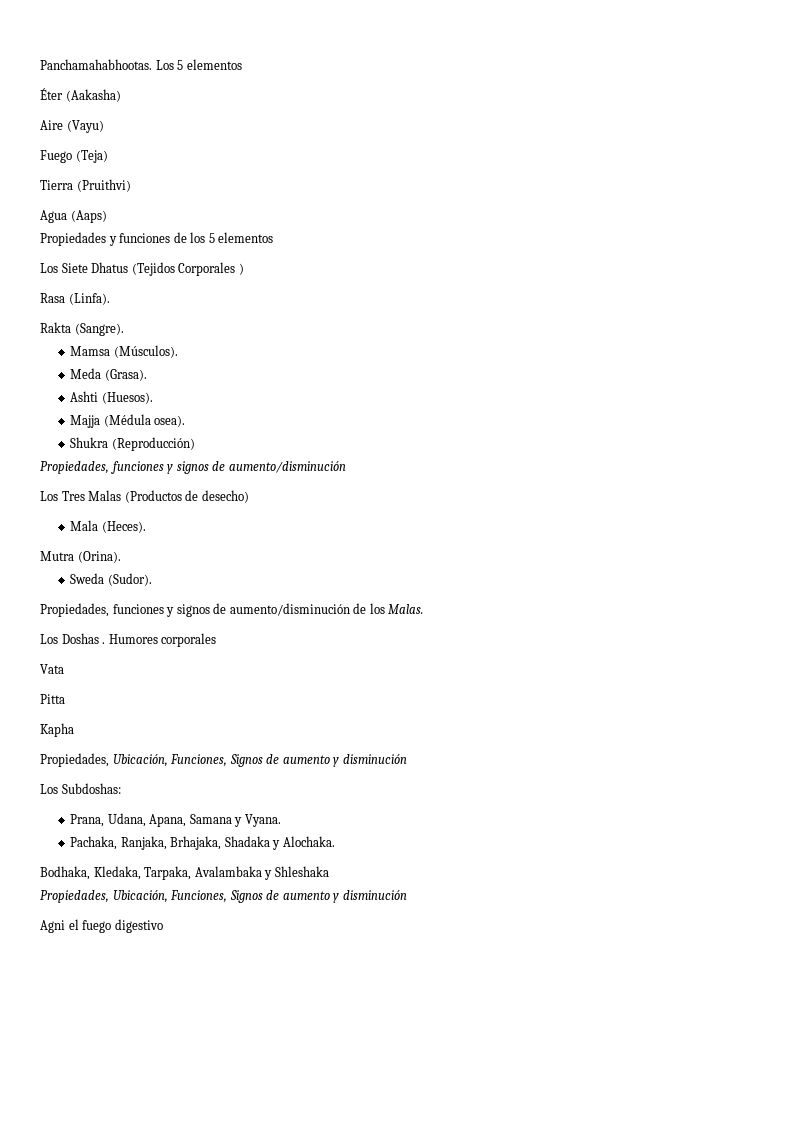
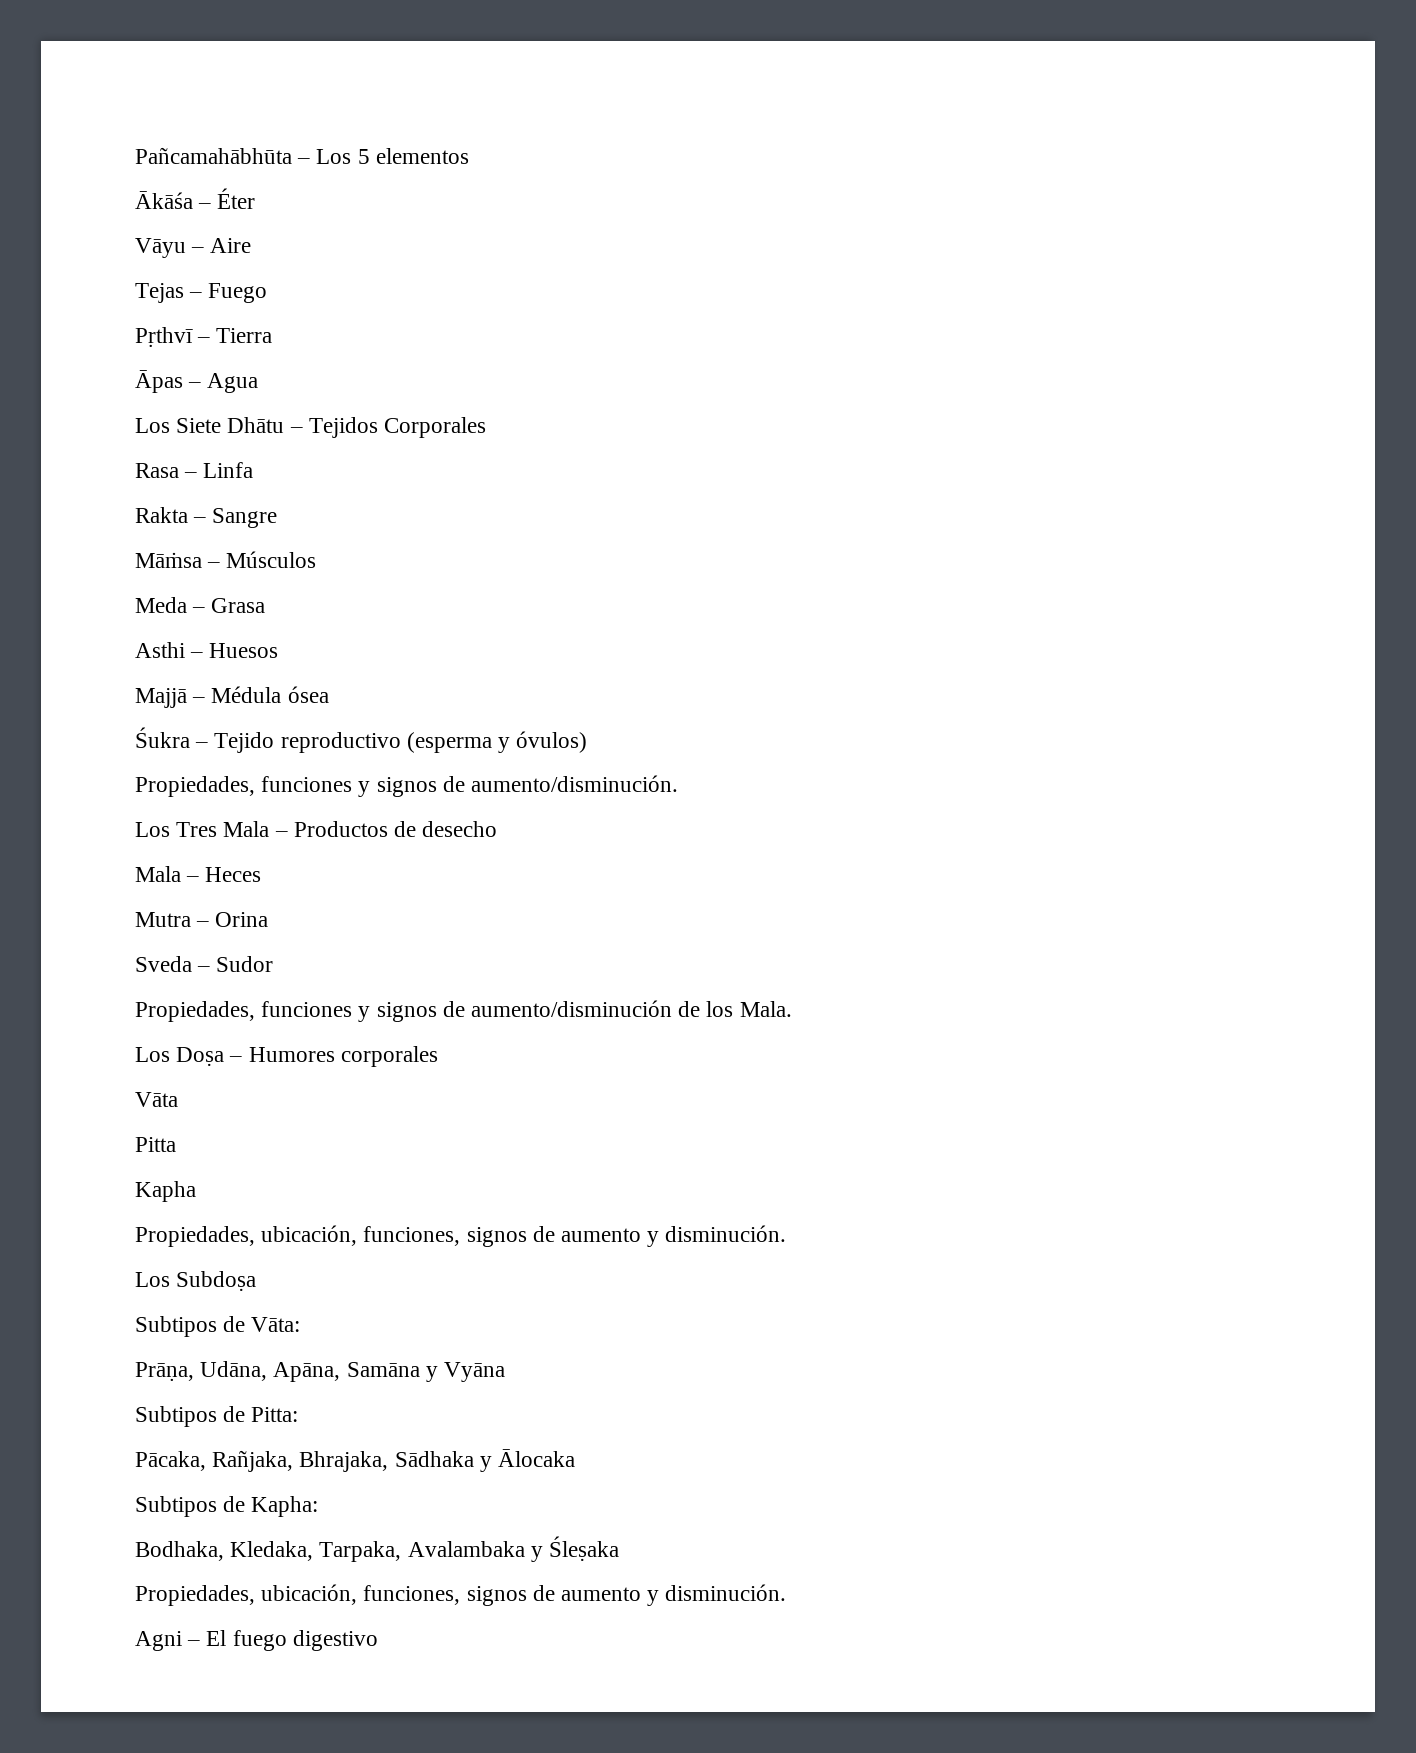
[40,59,152,70] Panchamahabhootas. -> [135,147,311,164] Pañcamahābhūta –
(242, 64) none -> [135,191,212,209] Ākāśa –
[65,89,121,102] (Aakasha) // -> [135,238,205,258] // Vāyu –
[66,120,104,133] (Vayu) // -> [135,283,203,303] // Tejas –
[75,150,108,163] (Teja) // -> [135,327,211,347] // Pṛthvī –
[76,179,131,192] (Pruithvi) // -> [135,370,202,393] // Āpas –
[70,210,107,223] [40,232,274,246] (Aaps) // Propiedades y funciones de los 5 elementos -> (259, 383) none
[91,262,175,276] Dhatus (Tejidos -> [227,417,378,438] Dhātu – Tejidos
[238,263,244,275] ) -> (487, 427) none
[68,293,110,305] (Linfa). -> [184,462,254,478] – Linfa
[74,323,124,336] [70,345,178,358] [70,368,147,381] [70,391,153,404] [70,414,186,428] [70,437,195,451] [40,461,346,474] (Sangre). // Mamsa (Músculos). // Meda (Grasa). // Ashti (Huesos). // Majja (Médula osea). // Shukra (Reproducción) // Propiedades, funciones y signos de aumento/disminución -> [193,508,278,528] [135,551,317,568] [135,597,266,613] [135,642,279,658] [135,686,329,708] [135,727,588,753] [135,775,679,797] – Sangre // Māṁsa – Músculos // Meda – Grasa // Asthi – Huesos // Majjā – Médula ósea // Śukra – Tejido reproductivo (esperma y óvulos) // Propiedades, funciones y signos de aumento/disminución.
[88,490,249,503] [70,520,146,533] Malas (Productos de desecho) // Mala (Heces). -> [223,821,498,837] [135,866,262,882] Mala – Productos de desecho // Mala – Heces
[77,551,121,563] [70,573,152,586] (Orina). // Sweda (Sudor). -> [196,912,269,927] [135,956,274,972] – Orina // Sveda – Sudor
[388,604,424,614] [40,633,106,644] Malas. // Los Doshas . -> [739,1001,792,1017] [135,1047,243,1066] Mala. // Los Doṣa –
[40,664,64,674] Vata -> [135,1092,178,1107] Vāta
[112,754,407,767] [40,783,121,794] [70,813,281,827] [70,836,335,850] Ubicación, Funciones, Signos de aumento y disminución // Los Subdoshas: // Prana, Udana, Apana, Samana y Vyana. // Pachaka, Ranjaka, Brhajaka, Shadaka y Alochaka. -> [261,1225,787,1247] [135,1271,257,1291] [135,1316,301,1337] [135,1361,506,1382] [135,1406,299,1427] [135,1449,576,1472] [135,1496,319,1517] ubicación, funciones, signos de aumento y disminución. // Los Subdoṣa // Subtipos de Vāta: // Prāṇa, Udāna, Apāna, Samāna y Vyāna // Subtipos de Pitta: // Pācaka, Rañjaka, Bhrajaka, Sādhaka y Ālocaka // Subtipos de Kapha:
[274,866,329,877] [40,890,407,903] Shleshaka // Propiedades, Ubicación, Funciones, Signos de aumento y disminución -> [549,1536,620,1561] [135,1584,787,1606] Śleṣaka // Propiedades, ubicación, funciones, signos de aumento y disminución.
[68,919,79,930] el -> [187,1630,227,1646] – El

